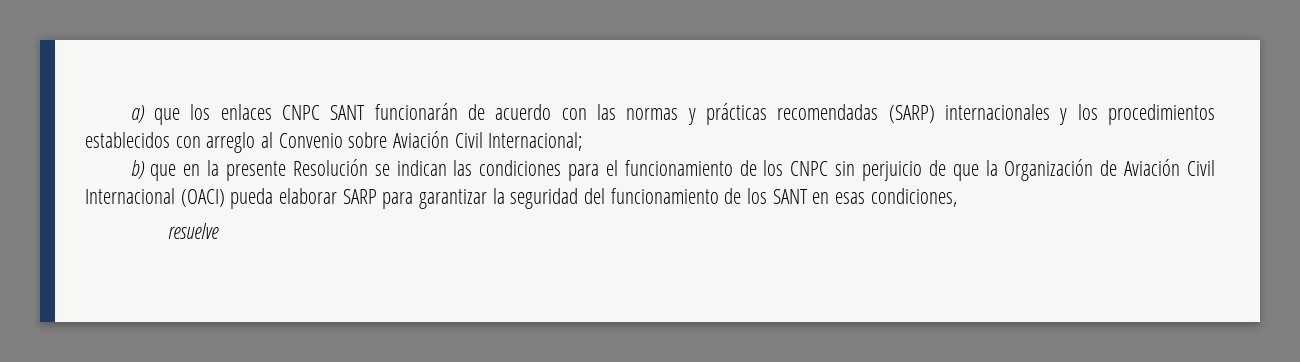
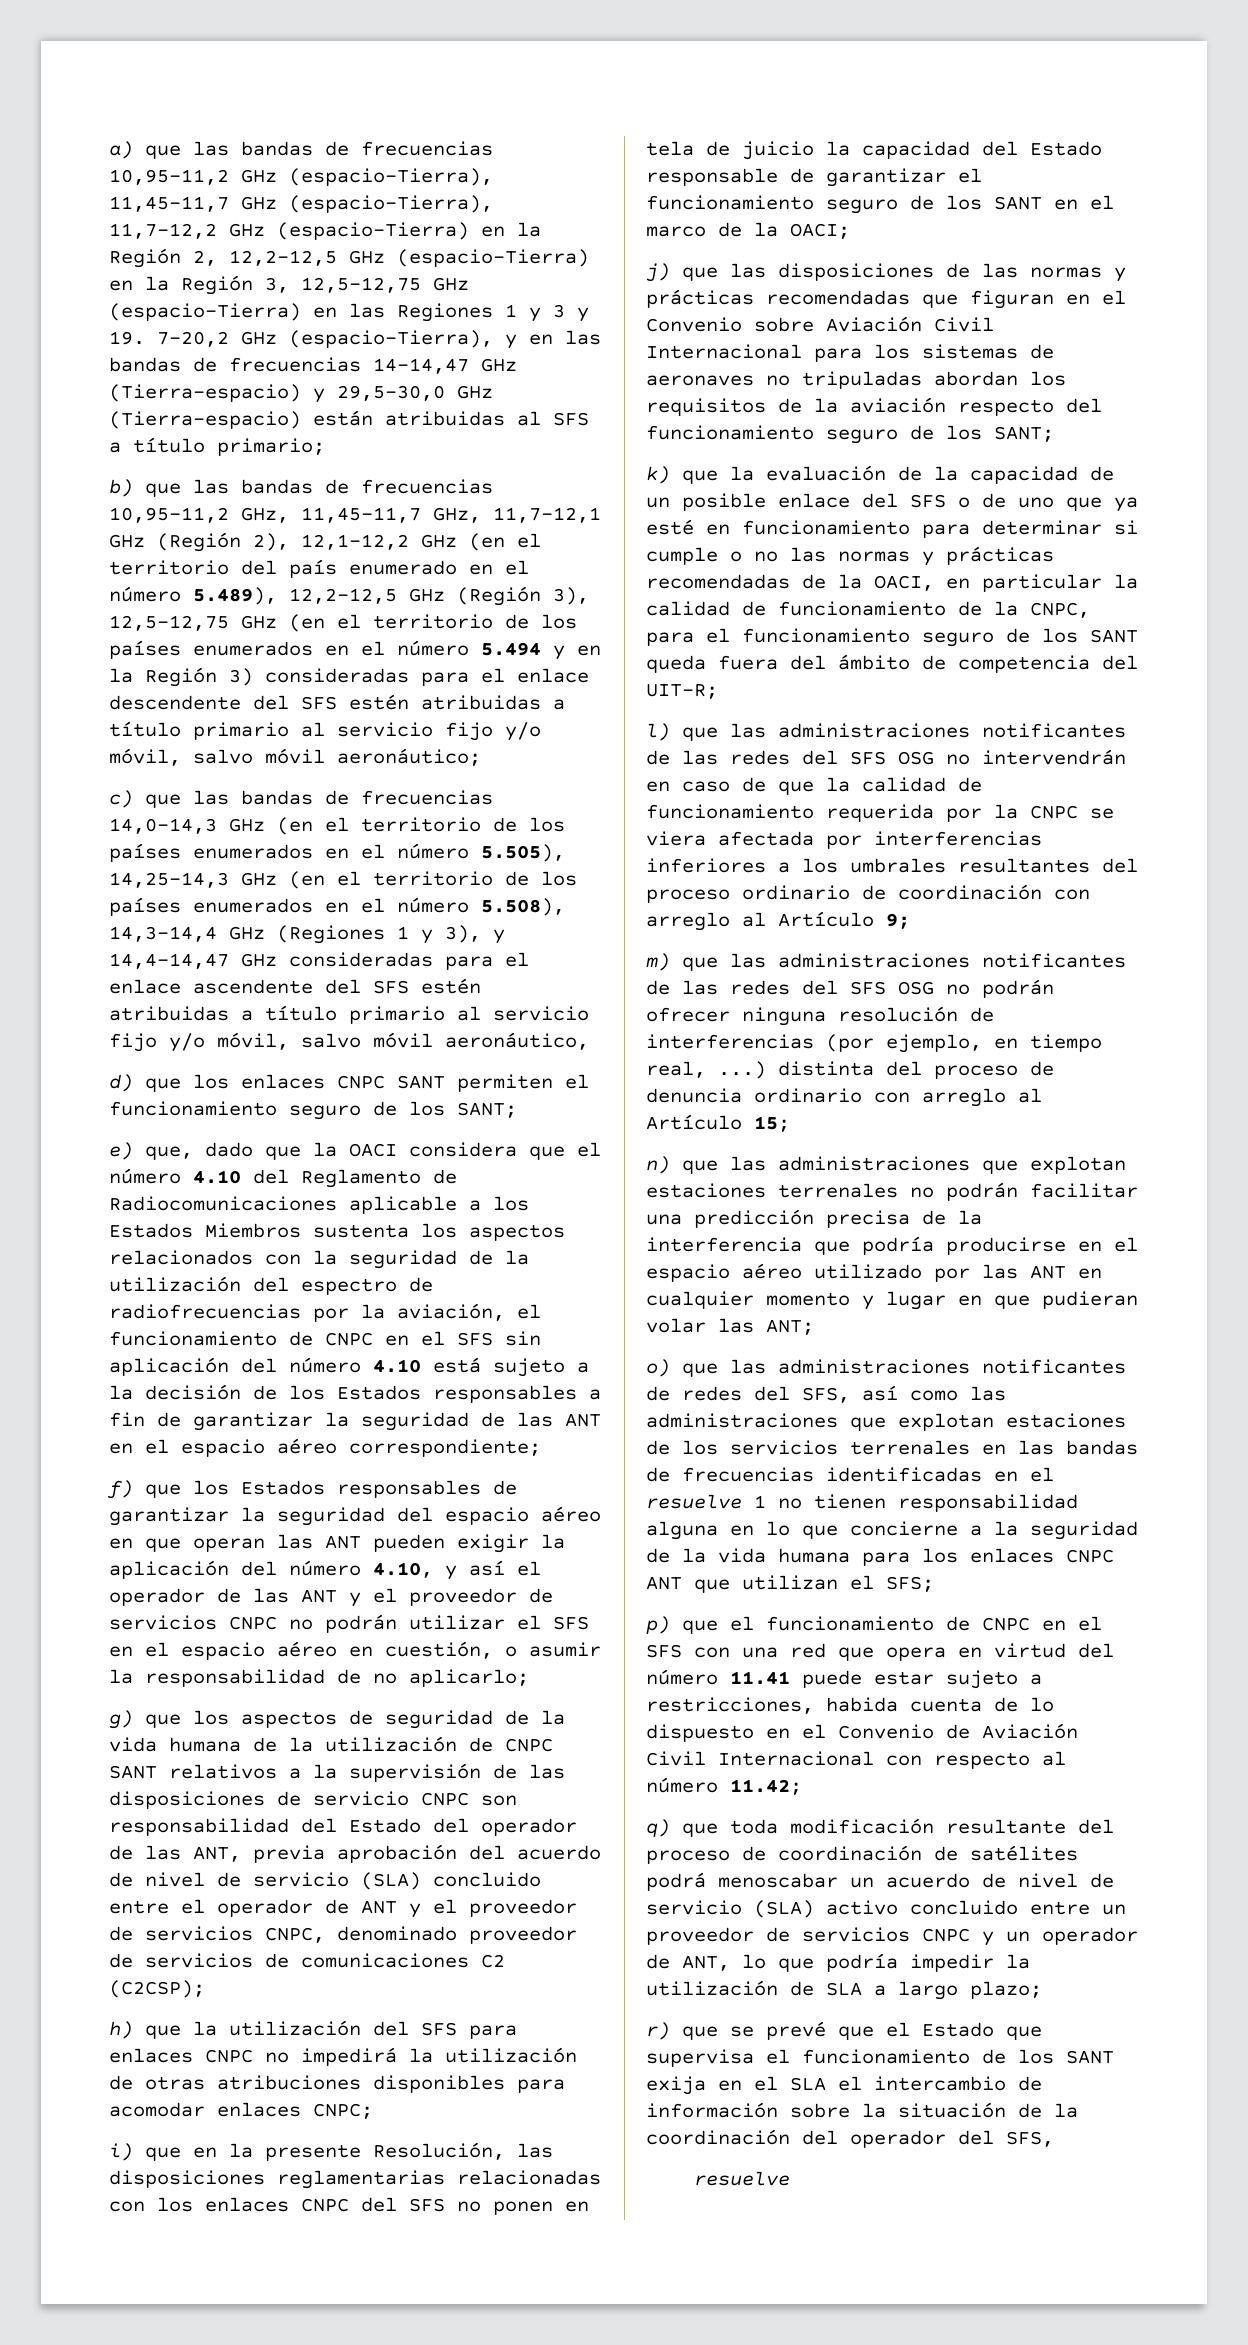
[190,103,1216,125] [85,131,583,153] [130,159,1216,181] [85,188,957,209] los enlaces CNPC SANT funcionarán de acuerdo con las normas y prácticas recomendadas (SARP) internacionales y los procedimientos establecidos con arreglo al Convenio sobre Aviación Civil Internacional; // b) que en la presente Resolución se indican las condiciones para el funcionamiento de los CNPC sin perjuicio de que la Organización de Aviación Civil Internacional (OACI) pueda elaborar SARP para garantizar la seguridad del funcionamiento de los SANT en esas condiciones, -> [193,141,493,156] [109,168,493,186] [109,195,493,213] [109,222,541,240] [109,248,589,268] [109,275,469,295] [109,303,589,322] [109,330,601,349] [109,357,517,374] [109,384,493,403] [109,410,589,429] [109,437,325,456] [109,479,493,497] [109,507,601,523] [109,532,541,552] [109,559,529,578] [109,586,589,606] [109,614,577,632] [109,640,601,660] [109,667,589,687] [109,694,565,710] [109,721,541,741] [109,748,481,766] [109,790,493,808] [109,817,565,835] [109,843,565,862] [109,871,577,889] [109,897,565,916] [109,925,505,944] [109,952,529,970] [109,978,481,994] [109,1005,589,1024] [109,1032,589,1052] [109,1074,589,1092] [109,1101,517,1120] [109,1142,601,1160] [109,1168,457,1188] [109,1196,529,1214] [109,1223,565,1241] [109,1250,529,1269] [109,1276,433,1295] [109,1303,541,1322] [109,1331,541,1346] [109,1357,589,1377] [109,1384,601,1403] [109,1412,601,1431] [109,1438,541,1457] [107,1480,517,1499] [109,1506,601,1526] [109,1534,565,1553] [109,1560,541,1580] [109,1588,553,1607] [109,1614,589,1633] [109,1641,601,1660] [109,1669,529,1687] [109,1710,565,1729] [109,1736,553,1752] [109,1763,565,1782] [109,1791,517,1809] [109,1818,577,1836] [109,1844,601,1863] [109,1872,541,1890] [109,1899,577,1918] [109,1926,577,1944] [109,1953,505,1968] [109,1980,205,1998] [109,2020,517,2039] [109,2047,577,2066] [109,2075,565,2093] [109,2102,373,2119] [109,2142,553,2161] [109,2170,601,2189] [109,2197,589,2215] [646,141,1102,160] [646,168,982,187] [646,195,1114,214] [646,222,850,239] [646,263,1126,282] [646,289,1126,309] [646,316,994,332] [646,344,1054,362] [646,371,1066,389] [646,397,1102,416] [646,425,1054,444] [646,465,1114,484] [646,493,1138,512] [646,519,1138,538] [646,546,1054,566] [646,574,1138,592] [646,601,1090,618] [646,628,1138,647] [646,654,1138,673] [646,684,718,699] [646,723,1126,741] [646,749,1126,765] [646,777,982,795] [646,804,1114,822] [646,831,1042,849] [646,858,1138,873] [646,884,1090,903] [646,911,910,931] [646,953,1126,971] [646,979,1054,998] [646,1006,994,1026] [646,1034,1102,1053] [646,1061,1054,1079] [646,1088,1042,1107] [646,1114,790,1132] [646,1156,1126,1174] [646,1182,1138,1201] [646,1209,982,1228] [646,1236,1138,1255] [646,1263,1102,1282] [646,1291,1138,1310] [646,1318,814,1335] [646,1359,1126,1377] [646,1385,1006,1403] [646,1413,1126,1431] [646,1440,1138,1455] [646,1467,1054,1482] [646,1494,1078,1512] [646,1521,1138,1540] [646,1548,1114,1566] [646,1575,934,1593] [646,1616,1102,1634] [646,1643,1114,1661] [646,1669,1042,1689] [646,1697,1054,1714] [646,1723,1078,1742] [646,1751,1066,1769] [646,1777,802,1795] [646,1818,1114,1837] [646,1845,1078,1864] [646,1872,1114,1891] [646,1900,1126,1918] [646,1927,1138,1946] [646,1953,1030,1972] [646,1980,1042,2000] [646,2021,1042,2040] [646,2049,1114,2067] [646,2076,1042,2095] [646,2102,1078,2118] [646,2129,1054,2148] las bandas de frecuencias 10,95-11,2 GHz (espacio-Tierra), 11,45-11,7 GHz (espacio-Tierra), 11,7-12,2 GHz (espacio-Tierra) en la Región 2, 12,2-12,5 GHz (espacio-Tierra) en la Región 3, 12,5-12,75 GHz (espacio-Tierra) en las Regiones 1 y 3 y 19. 7-20,2 GHz (espacio-Tierra), y en las bandas de frecuencias 14-14,47 GHz (Tierra-espacio) y 29,5-30,0 GHz (Tierra-espacio) están atribuidas al SFS a título primario; // b) que las bandas de frecuencias 10,95-11,2 GHz, 11,45-11,7 GHz, 11,7-12,1 GHz (Región 2), 12,1-12,2 GHz (en el territorio del país enumerado en el número 5.489), 12,2-12,5 GHz (Región 3), 12,5-12,75 GHz (en el territorio de los países enumerados en el número 5.494 y en la Región 3) consideradas para el enlace descendente del SFS estén atribuidas a título primario al servicio fijo y/o móvil, salvo móvil aeronáutico; // c) que las bandas de frecuencias 14,0-14,3 GHz (en el territorio de los países enumerados en el número 5.505), 14,25-14,3 GHz (en el territorio de los países enumerados en el número 5.508), 14,3-14,4 GHz (Regiones 1 y 3), y 14,4-14,47 GHz consideradas para el enlace ascendente del SFS estén atribuidas a título primario al servicio fijo y/o móvil, salvo móvil aeronáutico, // d) que los enlaces CNPC SANT permiten el funcionamiento seguro de los SANT; // e) que, dado que la OACI considera que el número 4.10 del Reglamento de Radiocomunicaciones aplicable a los Estados Miembros sustenta los aspectos relacionados con la seguridad de la utilización del espectro de radiofrecuencias por la aviación, el funcionamiento de CNPC en el SFS sin aplicación del número 4.10 está sujeto a la decisión de los Estados responsables a fin de garantizar la seguridad de las ANT en el espacio aéreo correspondiente; // f) que los Estados responsables de garantizar la seguridad del espacio aéreo en que operan las ANT pueden exigir la aplicación del número 4.10, y así el operador de las ANT y el proveedor de servicios CNPC no podrán utilizar el SFS en el espacio aéreo en cuestión, o asumir la responsabilidad de no aplicarlo; // g) que los aspectos de seguridad de la vida humana de la utilización de CNPC SANT relativos a la supervisión de las disposiciones de servicio CNPC son responsabilidad del Estado del operador de las ANT, previa aprobación del acuerdo de nivel de servicio (SLA) concluido entre el operador de ANT y el proveedor de servicios CNPC, denominado proveedor de servicios de comunicaciones C2 (C2CSP); // h) que la utilización del SFS para enlaces CNPC no impedirá la utilización de otras atribuciones disponibles para acomodar enlaces CNPC; // i) que en la presente Resolución, las disposiciones reglamentarias relacionadas con los enlaces CNPC del SFS no ponen en tela de juicio la capacidad del Estado responsable de garantizar el funcionamiento seguro de los SANT en el marco de la OACI; // j) que las disposiciones de las normas y prácticas recomendadas que figuran en el Convenio sobre Aviación Civil Internacional para los sistemas de aeronaves no tripuladas abordan los requisitos de la aviación respecto del funcionamiento seguro de los SANT; // k) que la evaluación de la capacidad de un posible enlace del SFS o de uno que ya esté en funcionamiento para determinar si cumple o no las normas y prácticas recomendadas de la OACI, en particular la calidad de funcionamiento de la CNPC, para el funcionamiento seguro de los SANT queda fuera del ámbito de competencia del UIT-R; // l) que las administraciones notificantes de las redes del SFS OSG no intervendrán en caso de que la calidad de funcionamiento requerida por la CNPC se viera afectada por interferencias inferiores a los umbrales resultantes del proceso ordinario de coordinación con arreglo al Artículo 9; // m) que las administraciones notificantes de las redes del SFS OSG no podrán ofrecer ninguna resolución de interferencias (por ejemplo, en tiempo real, ...) distinta del proceso de denuncia ordinario con arreglo al Artículo 15; // n) que las administraciones que explotan estaciones terrenales no podrán facilitar una predicción precisa de la interferencia que podría producirse en el espacio aéreo utilizado por las ANT en cualquier momento y lugar en que pudieran volar las ANT; // o) que las administraciones notificantes de redes del SFS, así como las administraciones que explotan estaciones de los servicios terrenales en las bandas de frecuencias identificadas en el resuelve 1 no tienen responsabilidad alguna en lo que concierne a la seguridad de la vida humana para los enlaces CNPC ANT que utilizan el SFS; // p) que el funcionamiento de CNPC en el SFS con una red que opera en virtud del número 11.41 puede estar sujeto a restricciones, habida cuenta de lo dispuesto en el Convenio de Aviación Civil Internacional con respecto al número 11.42; // q) que toda modificación resultante del proceso de coordinación de satélites podrá menoscabar un acuerdo de nivel de servicio (SLA) activo concluido entre un proveedor de servicios CNPC y un operador de ANT, lo que podría impedir la utilización de SLA a largo plazo; // r) que se prevé que el Estado que supervisa el funcionamiento de los SANT exija en el SLA el intercambio de información sobre la situación de la coordinación del operador del SFS,

